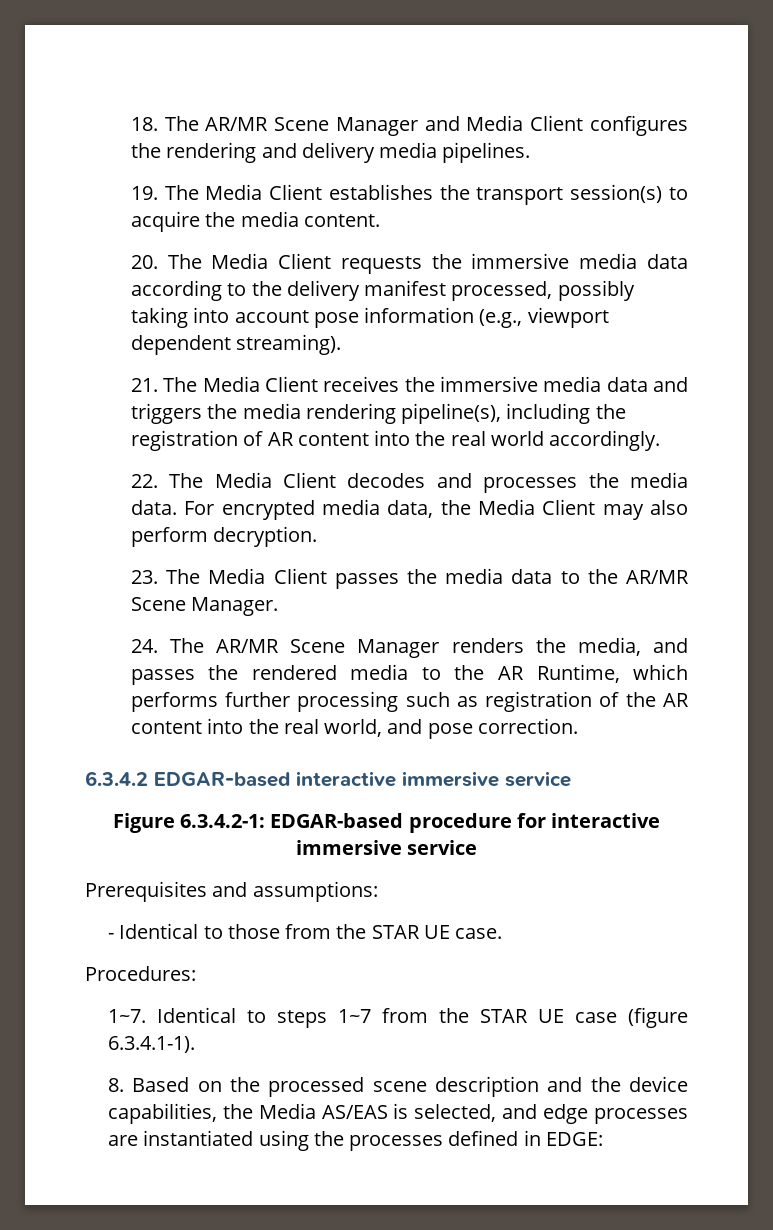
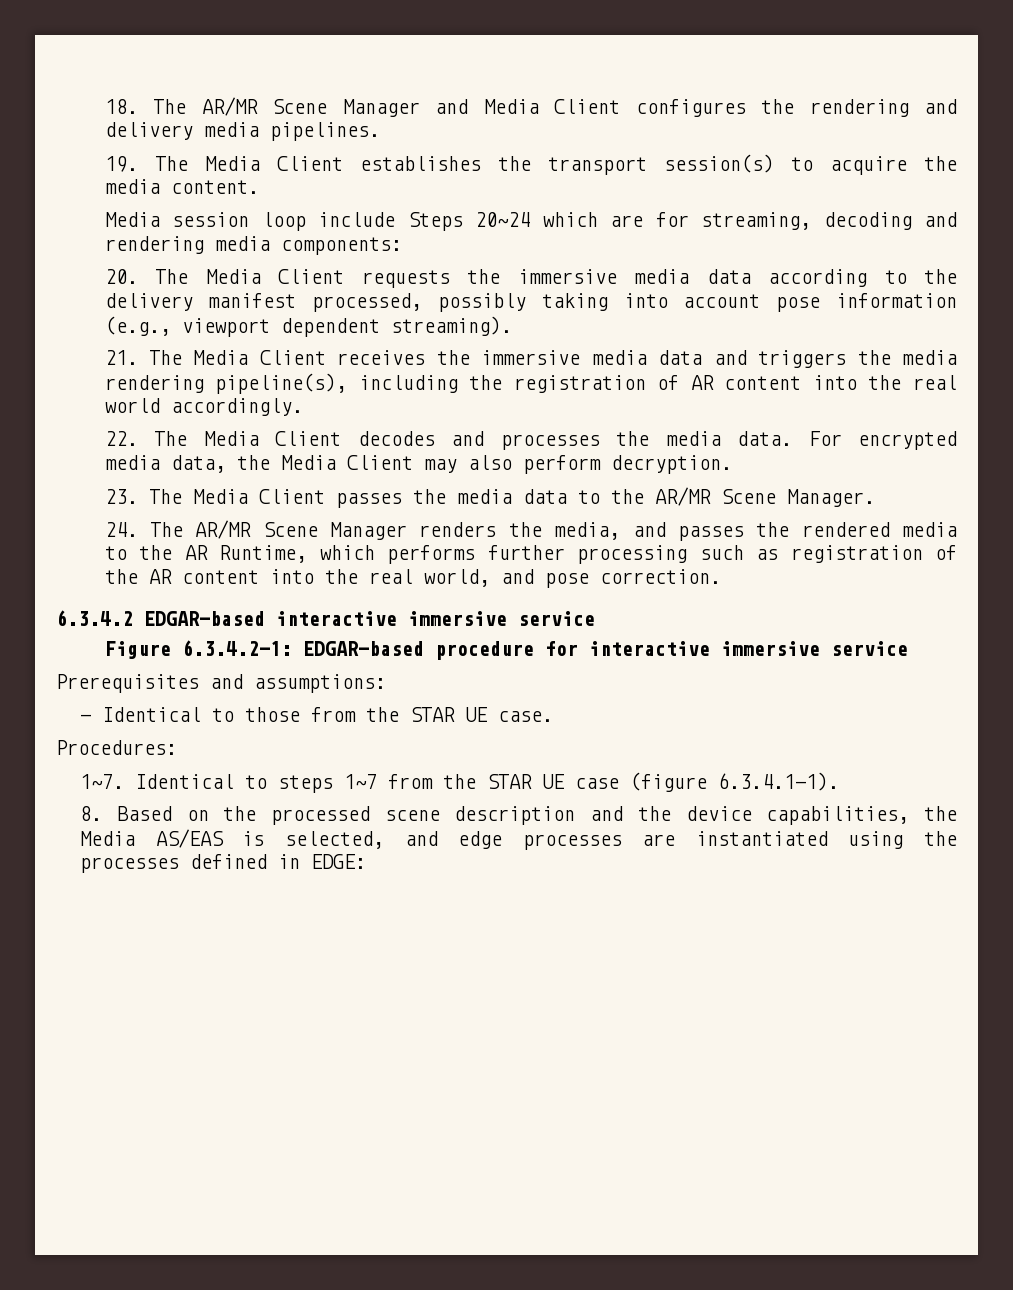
(380, 220) none -> [104,212,957,231] [104,236,402,255] // Media session loop include Steps 20~24 which are for streaming, decoding and rendering media components:

